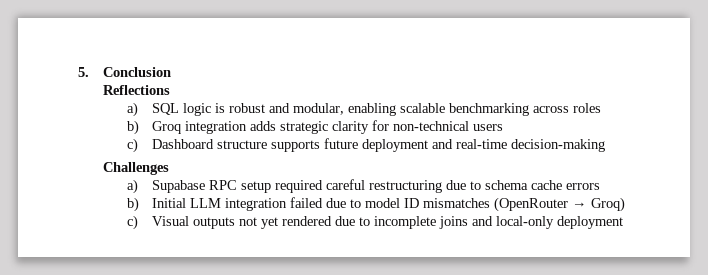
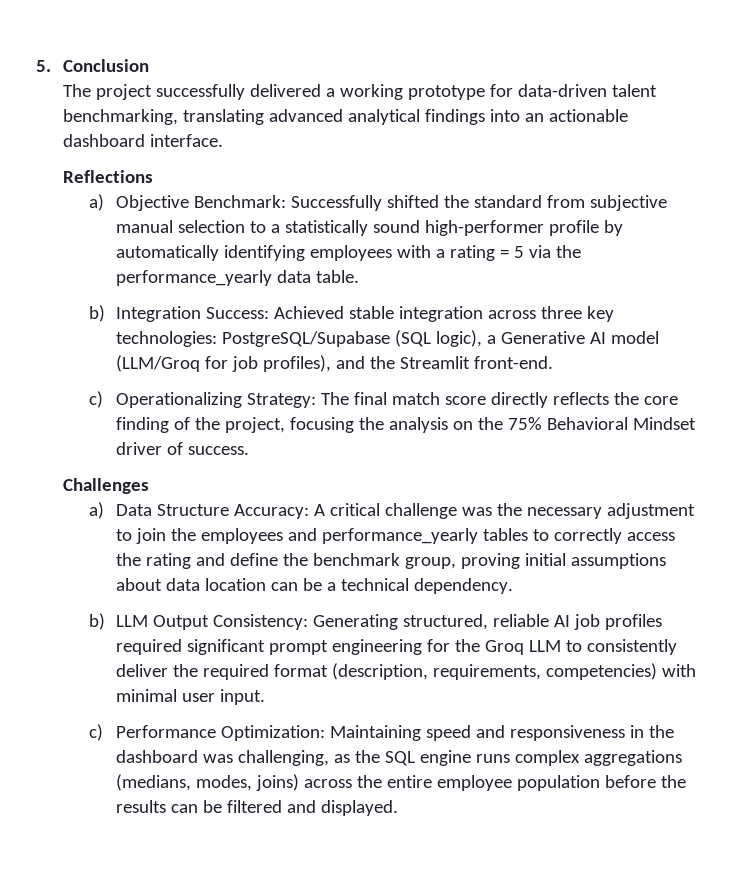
[102,85,170,95] [127,102,601,117] [127,120,503,135] [127,138,605,153] [102,162,169,175] [127,179,600,194] [127,197,625,212] [127,215,623,230] Reflections // a) SQL logic is robust and modular, enabling scalable benchmarking across roles // b) Groq integration adds strategic clarity for non-technical users // c) Dashboard structure supports future deployment and real-time decision-making // Challenges // a) Supabase RPC setup required careful restructuring due to schema cache errors // b) Initial LLM integration failed due to model ID mismatches (OpenRouter → Groq) // c) Visual outputs not yet rendered due to incomplete joins and local-only deployment -> [62,84,657,100] [62,109,628,125] [62,134,223,147] [62,170,153,183] [89,194,667,211] [115,220,623,236] [115,245,581,261] [115,270,359,286] [89,305,614,322] [115,330,659,347] [115,355,553,372] [89,391,678,408] [115,417,696,433] [115,442,249,455] [62,478,149,494] [89,502,695,519] [115,528,675,544] [115,553,666,569] [115,578,513,594] [89,613,662,630] [115,639,677,655] [115,663,696,680] [115,689,265,705] [89,724,674,741] [115,750,682,766] [115,774,686,791] [115,800,398,816] The project successfully delivered a working prototype for data-driven talent benchmarking, translating advanced analytical findings into an actionable dashboard interface. // Reflections // a) Objective Benchmark: Successfully shifted the standard from subjective manual selection to a statistically sound high-performer profile by automatically identifying employees with a rating = 5 via the performance_yearly data table. // b) Integration Success: Achieved stable integration across three key technologies: PostgreSQL/Supabase (SQL logic), a Generative AI model (LLM/Groq for job profiles), and the Streamlit front-end. // c) Operationalizing Strategy: The final match score directly reflects the core finding of the project, focusing the analysis on the 75% Behavioral Mindset driver of success. // Challenges // a) Data Structure Accuracy: A critical challenge was the necessary adjustment to join the employees and performance_yearly tables to correctly access the rating and define the benchmark group, proving initial assumptions about data location can be a technical dependency. // b) LLM Output Consistency: Generating structured, reliable AI job profiles required significant prompt engineering for the Groq LLM to consistently deliver the required format (description, requirements, competencies) with minimal user input. // c) Performance Optimization: Maintaining speed and responsiveness in the dashboard was challenging, as the SQL engine runs complex aggregations (medians, modes, joins) across the entire employee population before the results can be filtered and displayed.

